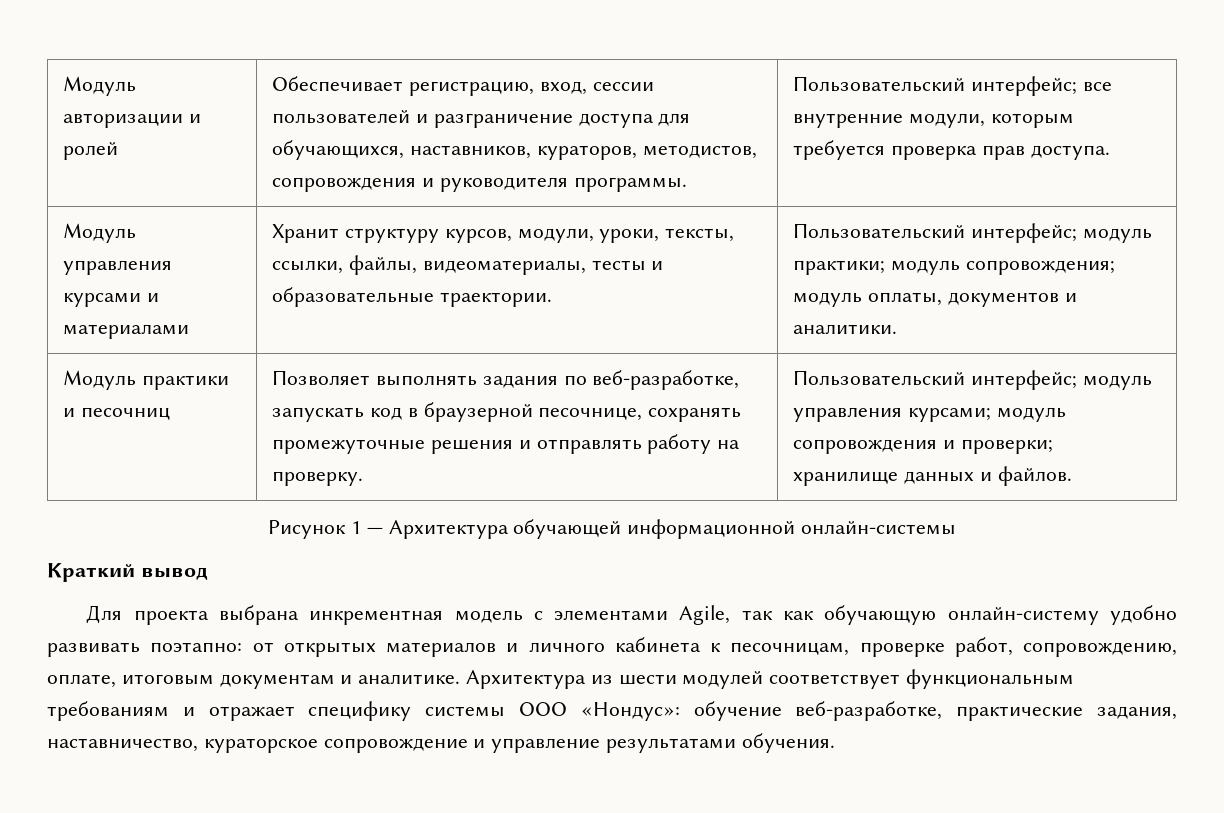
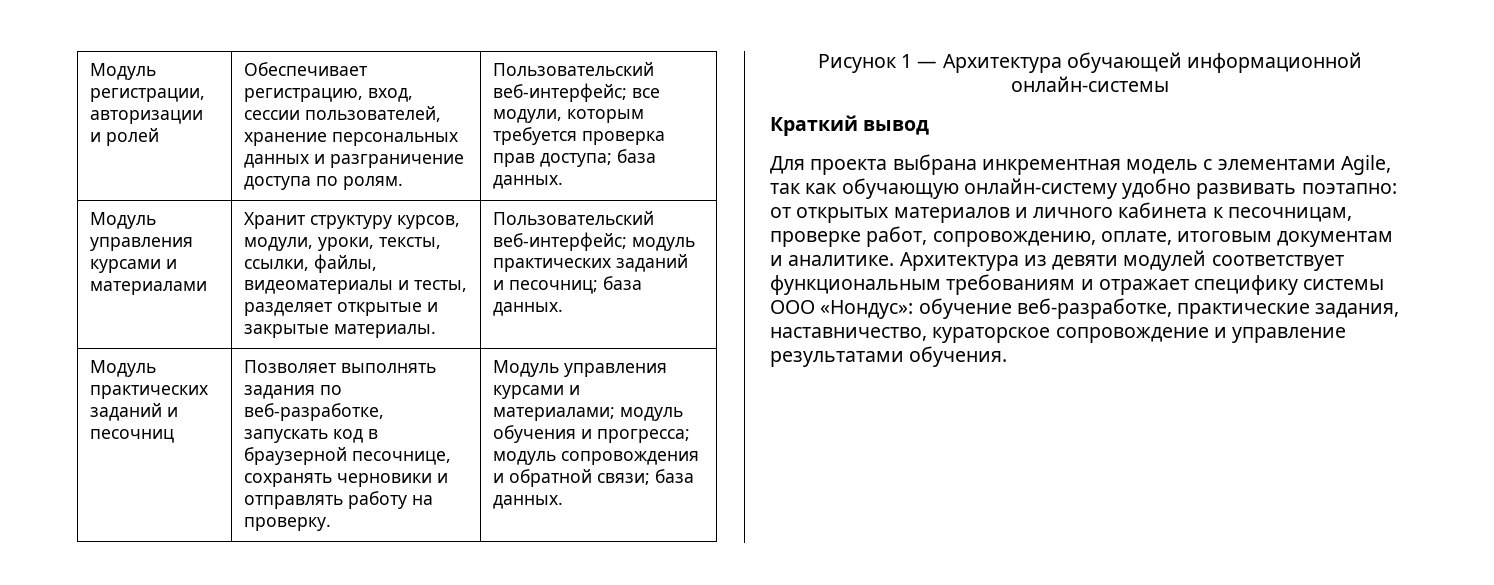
[63,76,137,96] Модуль -> [90,63,157,80] [90,88,206,102] Модуль регистрации,
[272,110,691,128] [272,140,757,160] [272,177,687,192] [793,76,1112,96] [793,113,904,128] пользователей и разграничение доступа для обучающихся, наставников, кураторов, методистов, сопровождения и руководителя программы. | Пользовательский интерфейс; все внутренние -> [305,106,442,122] [244,132,459,146] [244,154,465,168] [244,176,404,190] [493,62,655,76] [493,83,661,102] пользователей, хранение персональных данных и разграничение доступа по ролям. | Пользовательский веб-интерфейс; все
[1030,145,1110,160] доступа. -> [540,149,657,167] [493,175,564,189] доступа; база данных.
[422,260,664,275] [272,287,552,307] [793,223,1152,243] [793,260,1115,275] [793,292,1077,307] [793,324,898,334] [63,370,229,390] видеоматериалы, тесты и образовательные траектории. | Пользовательский интерфейс; модуль практики; модуль сопровождения; модуль оплаты, документов и аналитики. // Модуль практики -> [244,280,468,294] [244,302,439,316] [244,324,437,338] [493,211,655,225] [493,232,696,251] [493,254,689,272] [493,276,643,294] [493,302,564,316] [90,360,157,377] [90,385,209,399] [90,403,163,421] видеоматериалы и тесты, разделяет открытые и закрытые материалы. | Пользовательский веб-интерфейс; модуль практических заданий и песочниц; база данных. // Модуль практических заданий
[272,439,513,454] промежуточные решения -> [337,473,433,487] черновики
[793,370,1152,390] [793,407,1066,422] [793,439,1053,454] [793,466,1072,486] Пользовательский интерфейс; модуль управления курсами; модуль сопровождения и проверки; хранилище данных и файлов. -> [493,360,668,377] [493,385,581,399] [493,407,684,421] [493,425,691,443] [493,451,700,465] [493,469,695,487] [493,495,564,509] Модуль управления курсами и материалами; модуль обучения и прогресса; модуль сопровождения и обратной связи; база данных.
[618,674,677,685] шести -> [1052,255,1119,270] девяти

